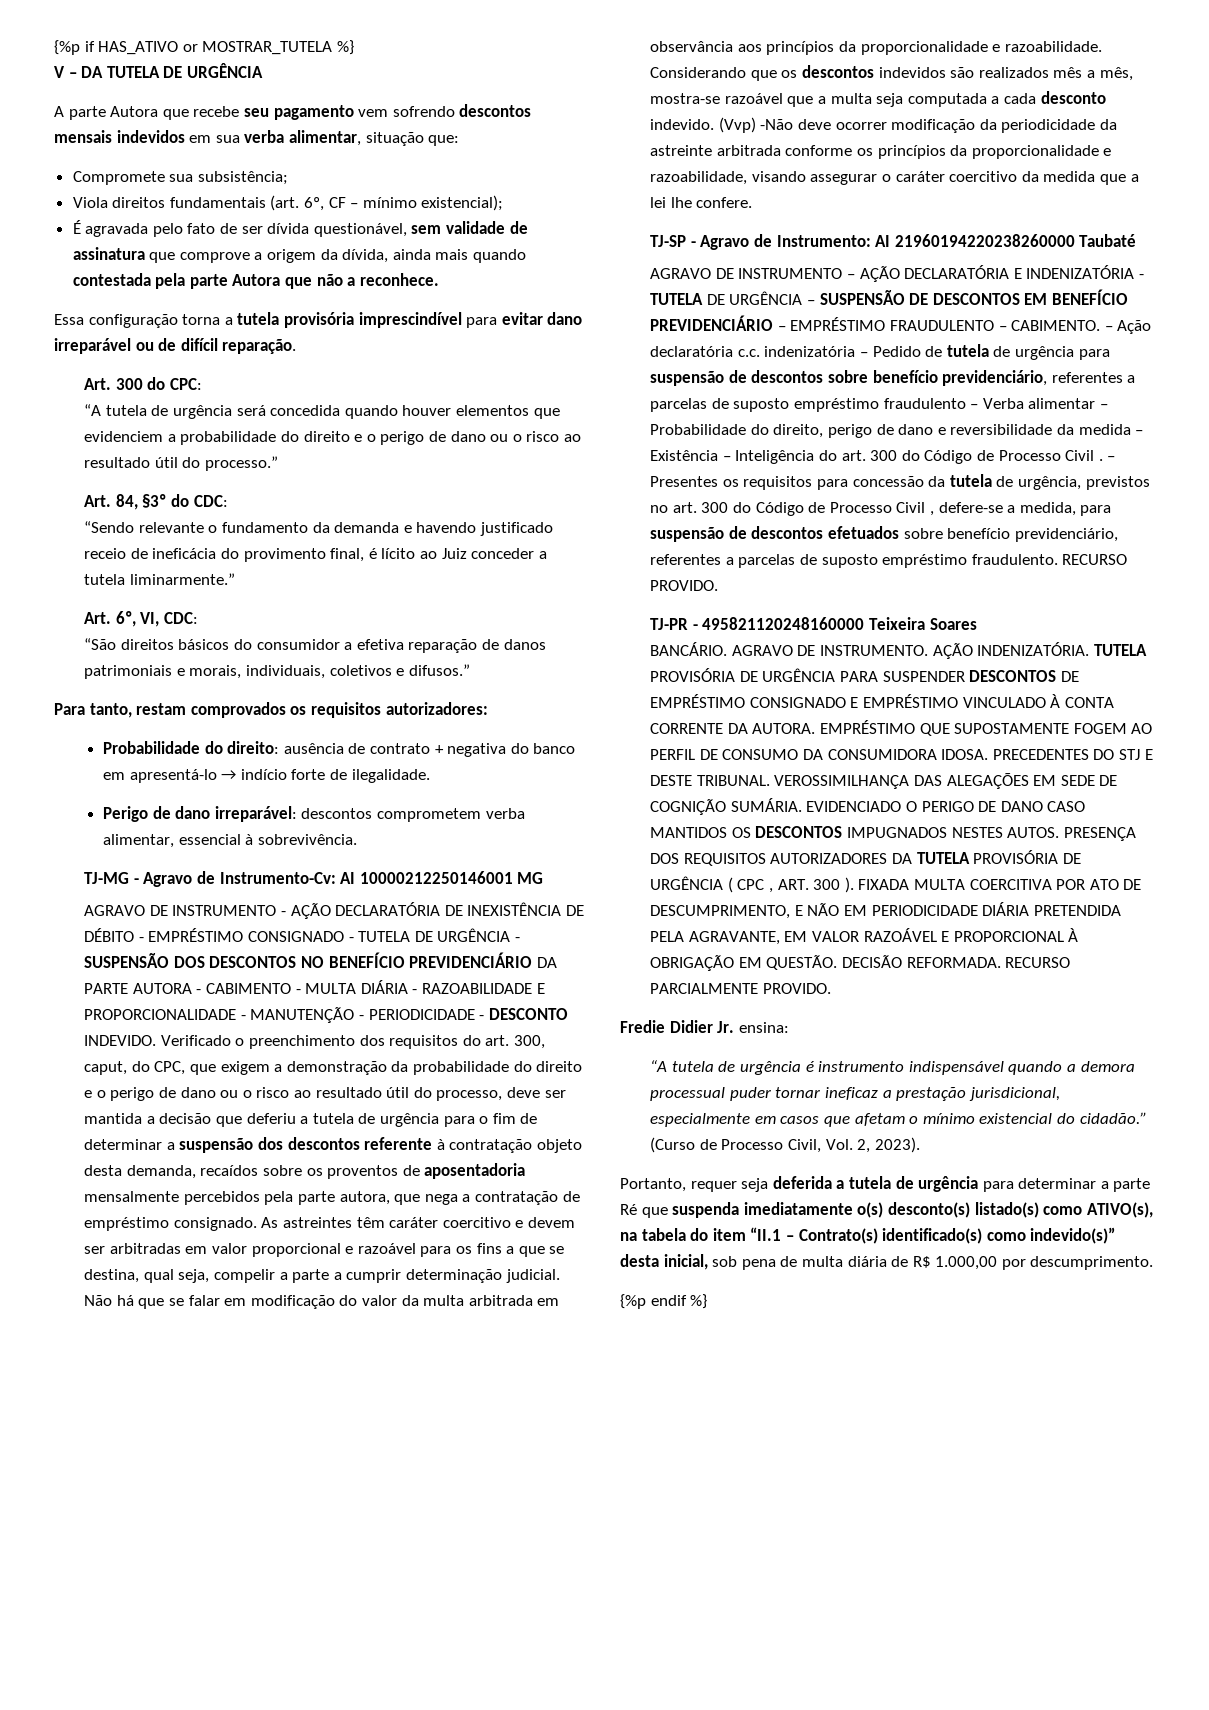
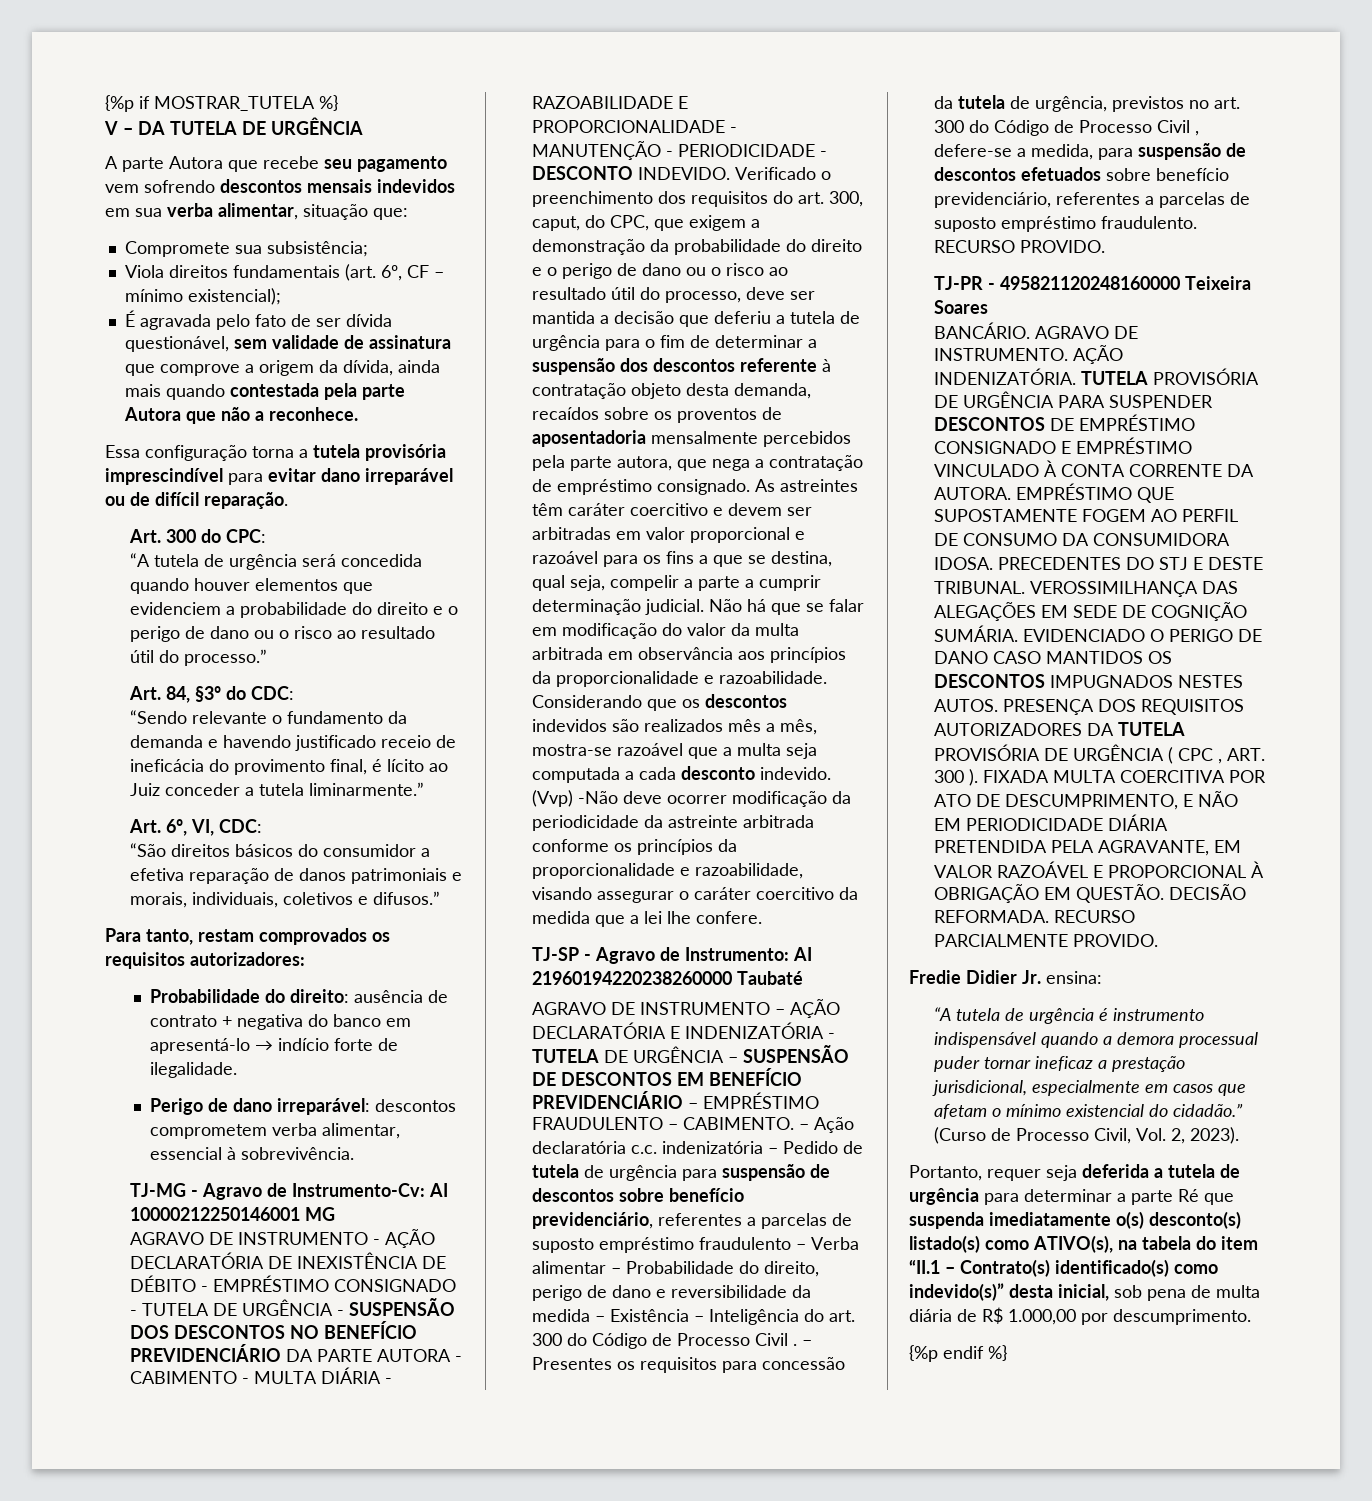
[98,41,198,55] HAS_ATIVO or -> (150, 102) none

